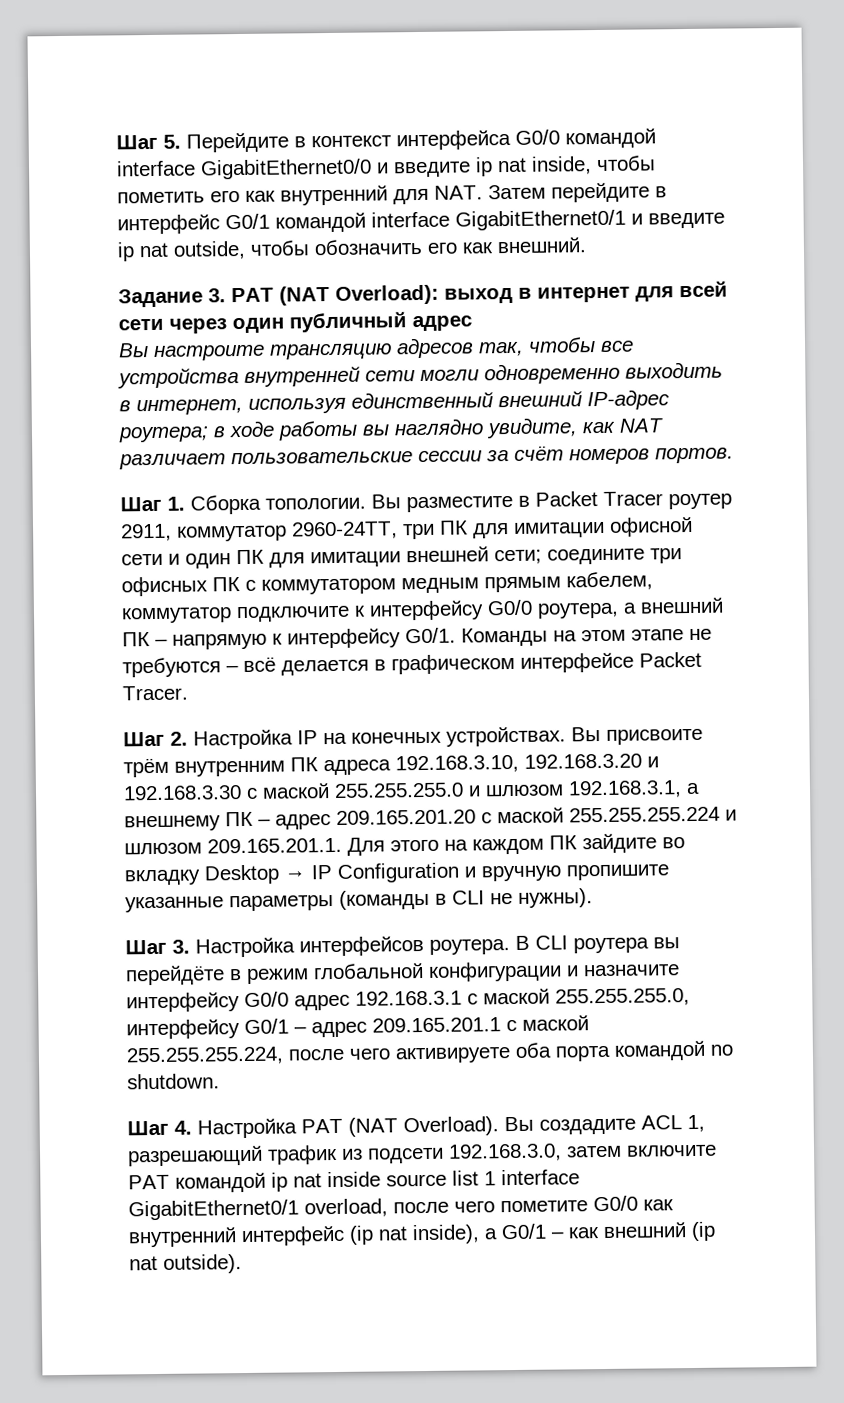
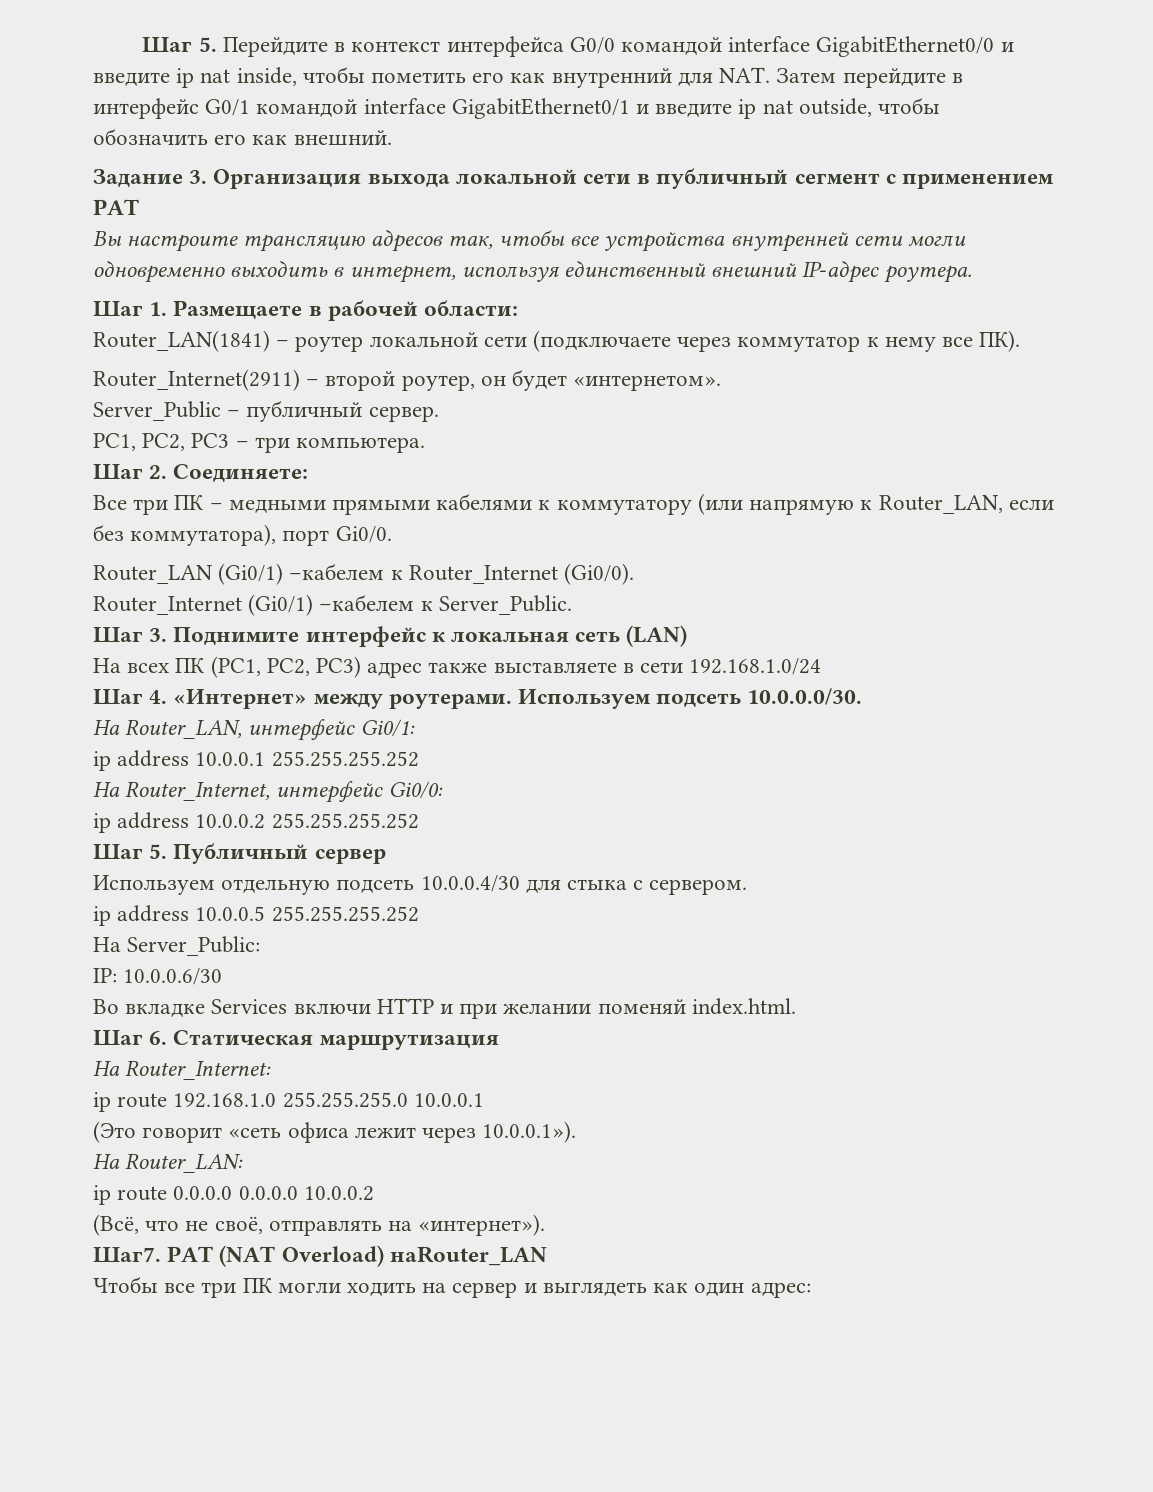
[231,280,728,306] [118,311,472,334] PAT (NAT Overload): выход в интернет для всей сети через один публичный адрес -> [213,168,1055,189] [93,199,139,215] Организация выхода локальной сети в публичный сегмент с применением PAT
[118,417,664,443] [119,445,734,470] [120,491,732,515] [121,516,693,542] [121,546,682,569] [121,571,653,597] [121,597,724,624] [122,627,712,650] [122,651,702,678] [122,685,188,701] [123,726,703,750] [123,753,659,778] [123,780,700,801] [124,806,737,832] [124,833,685,856] [124,862,670,886] [125,888,593,913] [125,935,680,958] [125,961,680,986] [126,988,690,1013] [126,1015,589,1040] [126,1040,733,1066] [127,1073,220,1090] [127,1114,705,1139] [127,1143,717,1167] [128,1169,580,1193] [128,1195,674,1221] [128,1221,716,1248] [129,1254,242,1274] роутера; в ходе работы вы наглядно увидите, как NAT различает пользовательские сессии за счёт номеров портов. // Шаг 1. Сборка топологии. Вы разместите в Packet Tracer роутер 2911, коммутатор 2960‑24TT, три ПК для имитации офисной сети и один ПК для имитации внешней сети; соедините три офисных ПК с коммутатором медным прямым кабелем, коммутатор подключите к интерфейсу G0/0 роутера, а внешний ПК – напрямую к интерфейсу G0/1. Команды на этом этапе не требуются – всё делается в графическом интерфейсе Packet Tracer. // Шаг 2. Настройка IP на конечных устройствах. Вы присвоите трём внутренним ПК адреса 192.168.3.10, 192.168.3.20 и 192.168.3.30 с маской 255.255.255.0 и шлюзом 192.168.3.1, а внешнему ПК – адрес 209.165.201.20 с маской 255.255.255.224 и шлюзом 209.165.201.1. Для этого на каждом ПК зайдите во вкладку Desktop → IP Configuration и вручную пропишите указанные параметры (команды в CLI не нужны). // Шаг 3. Настройка интерфейсов роутера. В CLI роутера вы перейдёте в режим глобальной конфигурации и назначите интерфейсу G0/0 адрес 192.168.3.1 с маской 255.255.255.0, интерфейсу G0/1 – адрес 209.165.201.1 с маской 255.255.255.224, после чего активируете оба порта командой no shutdown. // Шаг 4. Настройка PAT (NAT Overload). Вы создадите ACL 1, разрешающий трафик из подсети 192.168.3.0, затем включите PAT командой ip nat inside source list 1 interface GigabitEthernet0/1 overload, после чего пометите G0/0 как внутренний интерфейс (ip nat inside), а G0/1 – как внешний (ip nat outside). -> [883,265,972,283] [93,300,519,321] [93,330,1021,352] [93,369,722,391] [93,400,439,422] [93,433,426,453] [93,464,309,483] [93,493,1054,515] [93,524,392,546] [93,563,635,585] [93,594,572,616] [93,625,688,647] [93,656,822,678] [93,688,863,709] [93,719,415,741] [93,750,419,771] [93,781,443,803] [93,812,419,833] [93,843,386,864] [93,875,748,895] [93,905,419,926] [93,936,261,956] [93,968,223,985] [93,998,796,1019] [93,1030,499,1050] [93,1060,272,1080] [93,1092,484,1112] [93,1121,577,1143] [93,1153,244,1173] [93,1185,374,1205] [93,1214,546,1236] [93,1245,547,1267] [93,1276,811,1298] роутера. // Шаг 1. Размещаете в рабочей области: // Router_LAN(1841) – роутер локальной сети (подключаете через коммутатор к нему все ПК). // Router_Internet(2911) – второй роутер, он будет «интернетом». // Server_Public – публичный сервер. // PC1, PC2, PC3 – три компьютера. // Шаг 2. Соединяете: // Все три ПК – медными прямыми кабелями к коммутатору (или напрямую к Router_LAN, если без коммутатора), порт Gi0/0. // Router_LAN (Gi0/1) –кабелем к Router_Internet (Gi0/0). // Router_Internet (Gi0/1) –кабелем к Server_Public. // Шаг 3. Поднимите интерфейс к локальная сеть (LAN) // На всех ПК (PC1, PC2, PC3) адрес также выставляете в сети 192.168.1.0/24 // Шаг 4. «Интернет» между роутерами. Используем подсеть 10.0.0.0/30. // На Router_LAN, интерфейс Gi0/1: // ip address 10.0.0.1 255.255.255.252 // На Router_Internet, интерфейс Gi0/0: // ip address 10.0.0.2 255.255.255.252 // Шаг 5. Публичный сервер // Используем отдельную подсеть 10.0.0.4/30 для стыка с сервером. // ip address 10.0.0.5 255.255.255.252 // На Server_Public: // IP: 10.0.0.6/30 // Во вкладке Services включи HTTP и при желании поменяй index.html. // Шаг 6. Статическая маршрутизация // На Router_Internet: // ip route 192.168.1.0 255.255.255.0 10.0.0.1 // (Это говорит «сеть офиса лежит через 10.0.0.1»). // На Router_LAN: // ip route 0.0.0.0 0.0.0.0 10.0.0.2 // (Всё, что не своё, отправлять на «интернет»). // Шаг7. PAT (NAT Overload) наRouter_LAN // Чтобы все три ПК могли ходить на сервер и выглядеть как один адрес:

